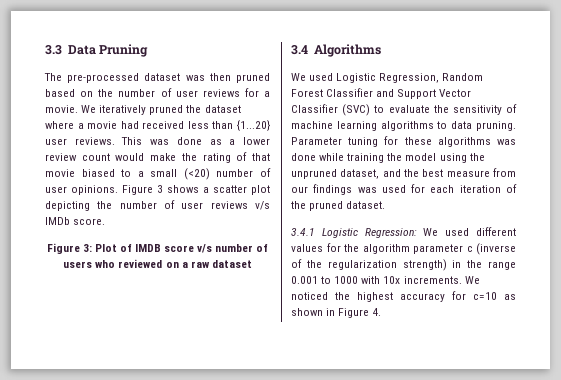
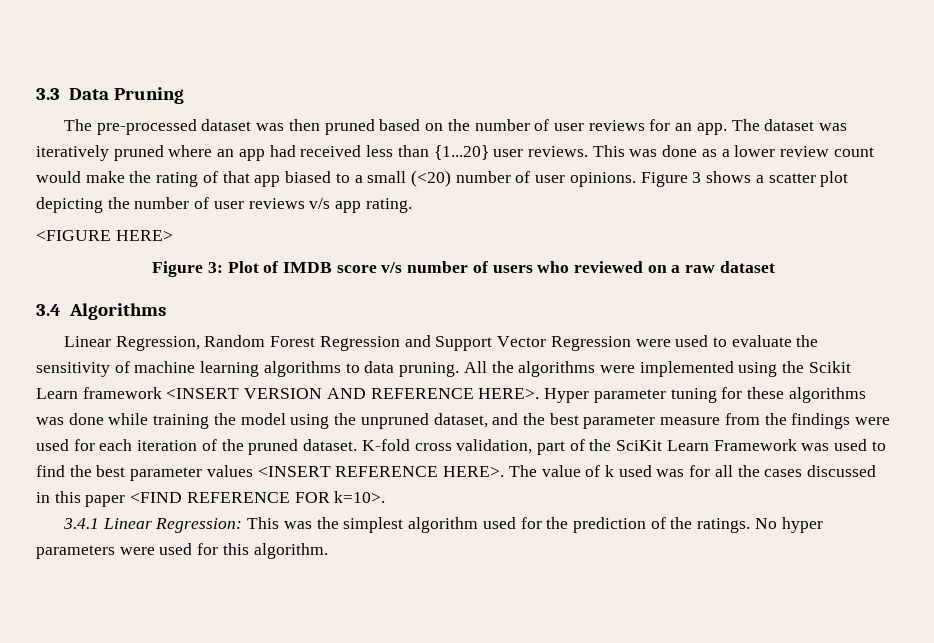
[264,91,270,97] [45,105,241,115] [45,121,118,129] a movie. We iteratively pruned the dataset where a movie -> [675,119,848,135] [36,145,265,161] an app. The dataset was iteratively pruned where an app
[45,169,75,177] movie -> [254,175,281,187] app
[45,217,106,225] IMDb score. -> [335,198,412,213] [36,230,173,241] app rating. // <FIGURE HERE>
[291,73,377,83] We used Logistic -> [64,336,112,347] Linear
[326,88,374,97] Classifier -> [319,336,400,351] Regression
[291,104,371,116] Classifier (SVC) -> [550,335,709,351] Regression were used
[291,137,342,145] Parameter -> [463,361,851,377] [36,387,666,403] All the algorithms were implemented using the Scikit Learn framework <INSERT VERSION AND REFERENCE HERE>. Hyper parameter
(444, 173) none -> [583,415,656,429] parameter
[291,184,377,195] our findings was -> [764,413,891,429] the findings were
[291,227,516,238] [291,243,516,255] [291,259,516,271] [291,276,480,284] [291,291,516,302] [291,308,382,318] // 3.4.1 Logistic Regression: We used different values for the algorithm parameter c (inverse of the regularization strength) in the range 0.001 to 1000 with 10x increments. We noticed the highest accuracy for c=10 as shown in Figure 4. -> [361,439,886,455] [36,465,877,481] [36,491,386,507] [63,517,823,533] [36,543,328,559] K-fold cross validation, part of the SciKit Learn Framework was used to find the best parameter values <INSERT REFERENCE HERE>. The value of k used was for all the cases discussed in this paper <FIND REFERENCE FOR k=10>. // 3.4.1 Linear Regression: This was the simplest algorithm used for the prediction of the ratings. No hyper parameters were used for this algorithm.

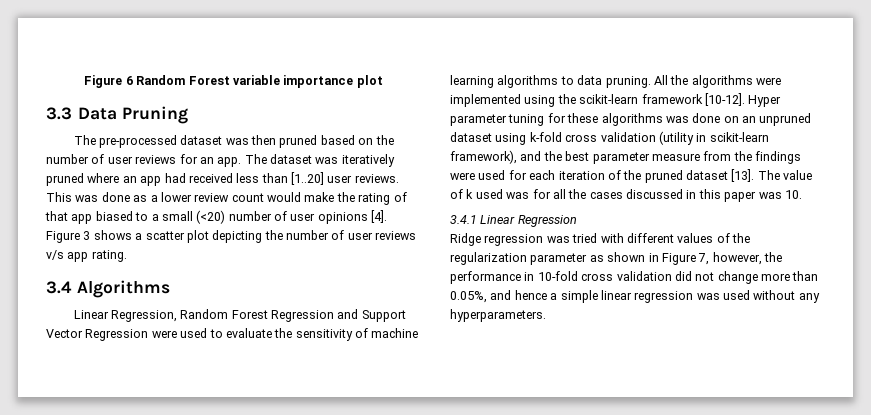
(36, 94) none -> [84,75,383,88] Figure 6 Random Forest variable importance plot //
[433,145,489,160] {1...20} -> [291,172,324,185] [1..20]
[569,172,636,187] opinions. -> [317,210,388,224] opinions [4].
[36,230,173,241] [152,261,775,277] // <FIGURE HERE> // Figure 3: Plot of IMDB score v/s number of users who reviewed on a raw dataset -> (127, 256) none
[808,361,851,373] [36,387,540,399] Scikit Learn framework <INSERT VERSION AND REFERENCE HERE>. -> [579,93,745,106] scikit-learn framework [10-12].
[108,413,488,429] while training the model using the unpruned dataset, -> [723,113,812,126] [450,131,769,145] [450,150,517,164] on an unpruned dataset using k-fold cross validation (utility in scikit-learn framework),
[303,439,886,455] [36,465,505,481] dataset. K-fold cross validation, part of the SciKit Learn Framework was used to find the best parameter values <INSERT REFERENCE HERE>. -> [686,169,755,182] dataset [13].
[130,491,386,503] [63,517,823,533] [36,543,328,559] <FIND REFERENCE FOR k=10>. // 3.4.1 Linear Regression: This was the simplest algorithm used for the prediction of the ratings. No hyper parameters were used for this algorithm. -> [758,190,802,199] [450,215,577,227] [450,233,750,246] [450,252,782,265] [450,271,819,284] [450,290,820,303] [450,309,546,322] was 10. // 3.4.1 Linear Regression // Ridge regression was tried with different values of the regularization parameter as shown in Figure 7, however, the performance in 10-fold cross validation did not change more than 0.05%, and hence a simple linear regression was used without any hyperparameters.

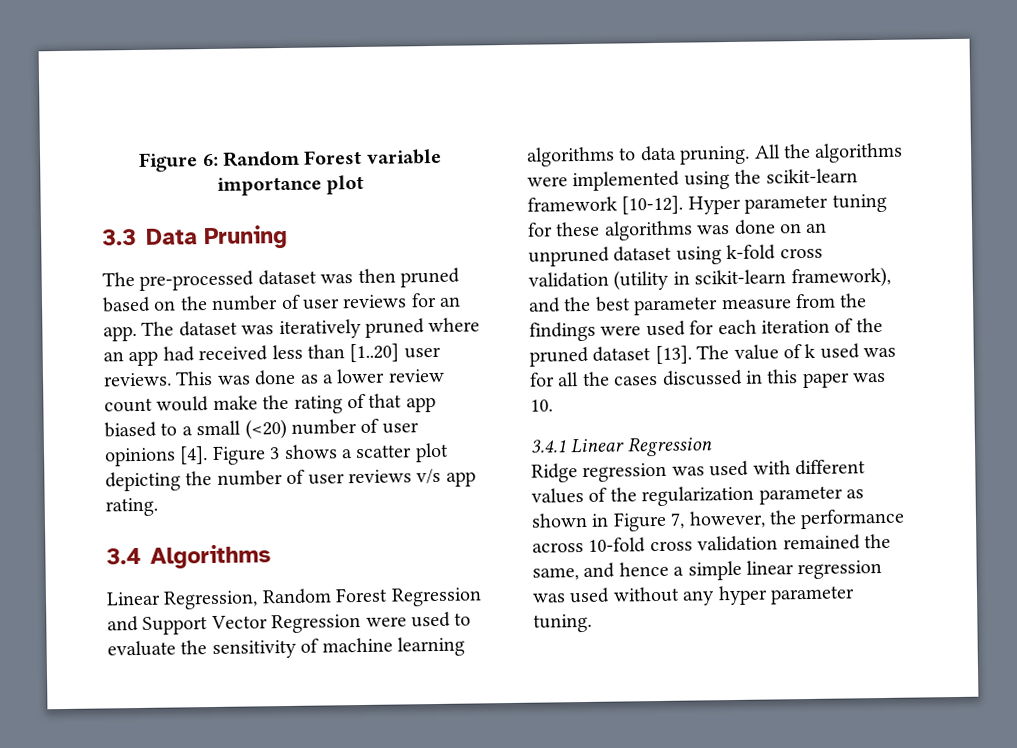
[84,75,133,88] Figure 6 -> [138,152,219,172] Figure 6:
[572,233,598,243] tried -> [709,460,750,477] used
[524,272,535,281] in -> [532,542,584,553] across
[674,271,819,284] [450,291,487,303] did not change more than 0.05%, -> [782,533,891,551] [532,567,579,581] remained the same,
[450,309,546,322] hyperparameters. -> [717,585,855,606] [533,613,592,633] hyper parameter tuning.

